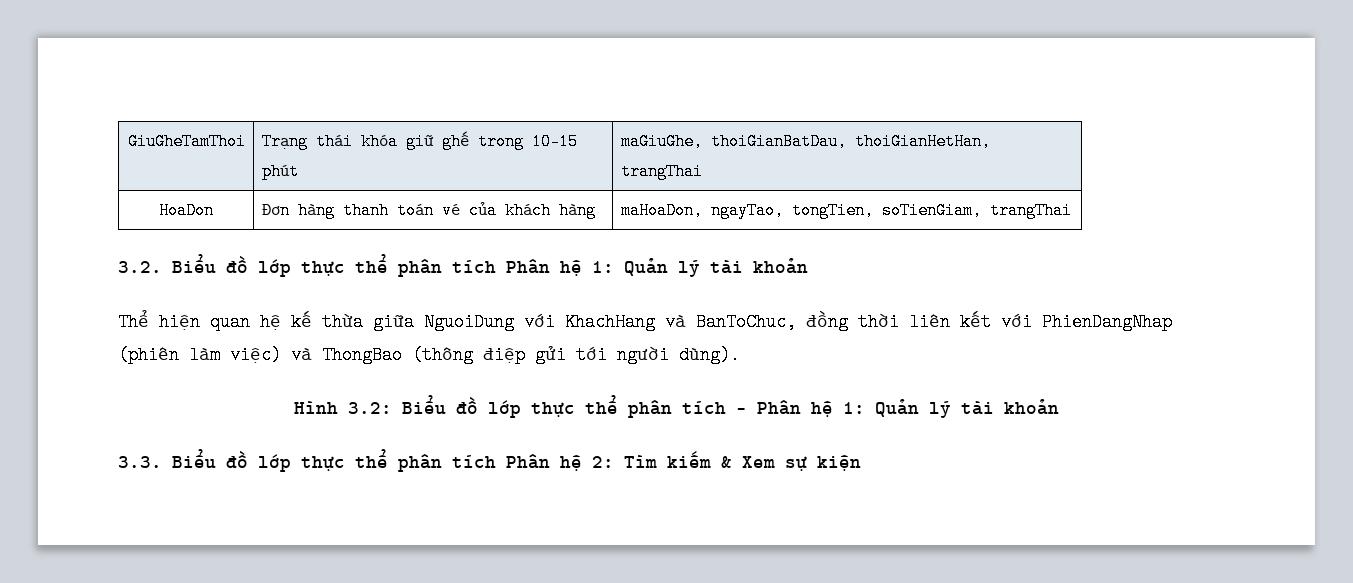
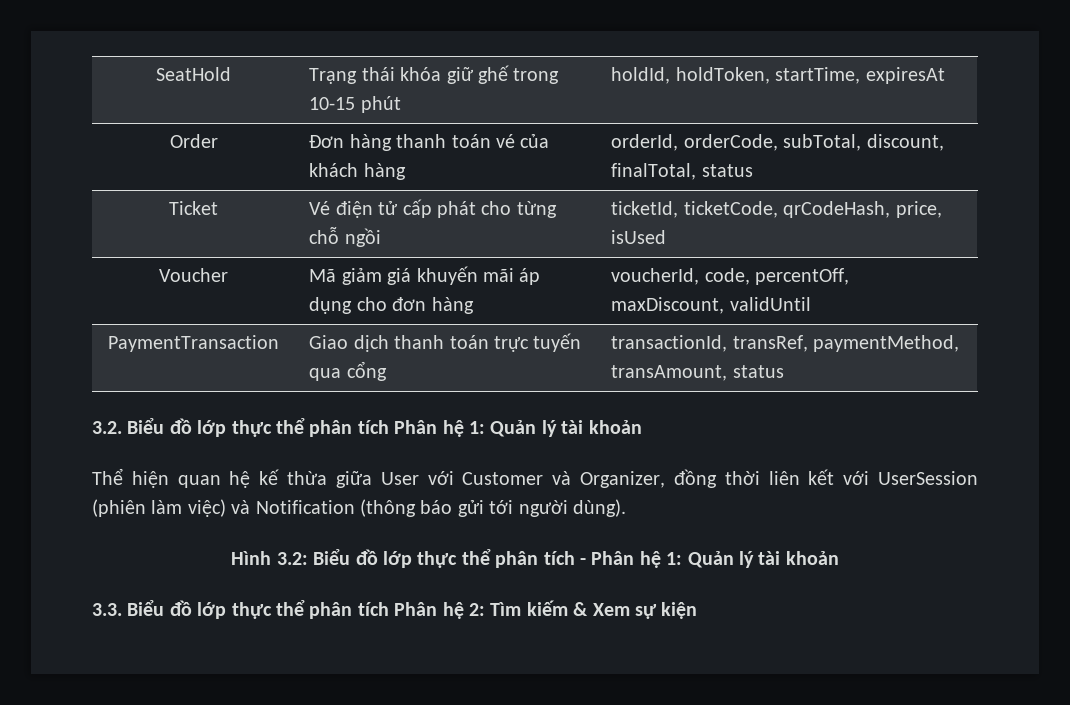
[127,133,246,150] GiuGheTamThoi -> [156,67,231,81] SeatHold
[620,133,991,150] [620,163,703,180] [159,202,214,219] maGiuGhe, thoiGianBatDau, thoiGianHetHan, trangThai // HoaDon -> [611,67,945,84] [169,134,218,148] holdId, holdToken, startTime, expiresAt // Order
[620,202,1072,219] maHoaDon, ngayTao, tongTien, soTienGiam, trangThai -> [611,134,944,151] [611,163,753,180] [169,201,218,215] [309,199,557,218] [309,227,381,247] [611,201,942,218] [611,230,667,244] [159,268,228,282] [309,266,541,285] [309,297,474,314] [611,268,850,285] [611,297,811,314] [108,335,279,352] [309,333,582,352] [309,361,387,381] [611,335,960,352] [611,365,784,381] orderId, orderCode, subTotal, discount, finalTotal, status // Ticket | Vé điện tử cấp phát cho từng chỗ ngồi | ticketId, ticketCode, qrCodeHash, price, isUsed // Voucher | Mã giảm giá khuyến mãi áp dụng cho đơn hàng | voucherId, code, percentOff, maxDiscount, validUntil // PaymentTransaction | Giao dịch thanh toán trực tuyến qua cổng | transactionId, transRef, paymentMethod, transAmount, status
[424,313,796,331] NguoiDung với KhachHang và BanToChuc, -> [380,471,666,488] User với Customer và Organizer,
[1042,313,1172,331] PhienDangNhap -> [878,471,979,485] UserSession
[322,346,525,364] ThongBao (thông điệp -> [255,499,453,517] Notification (thông báo

